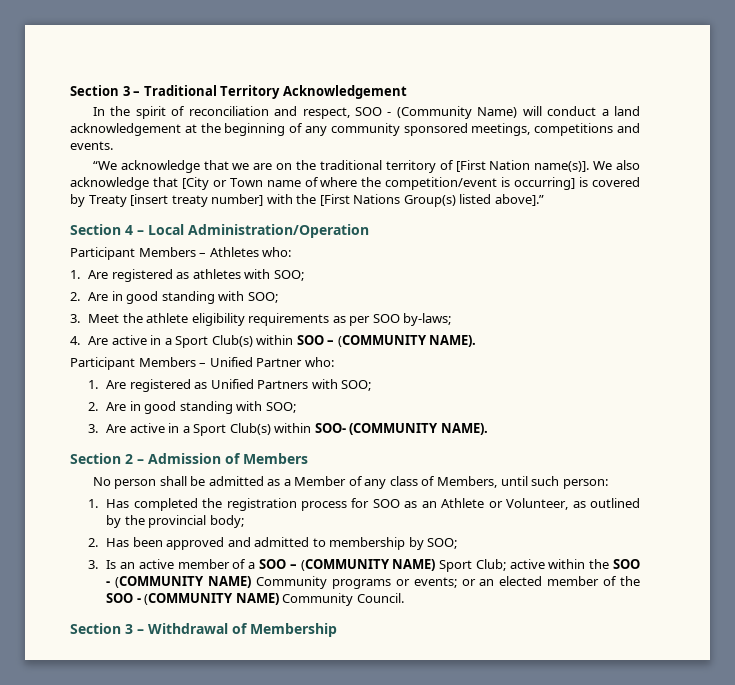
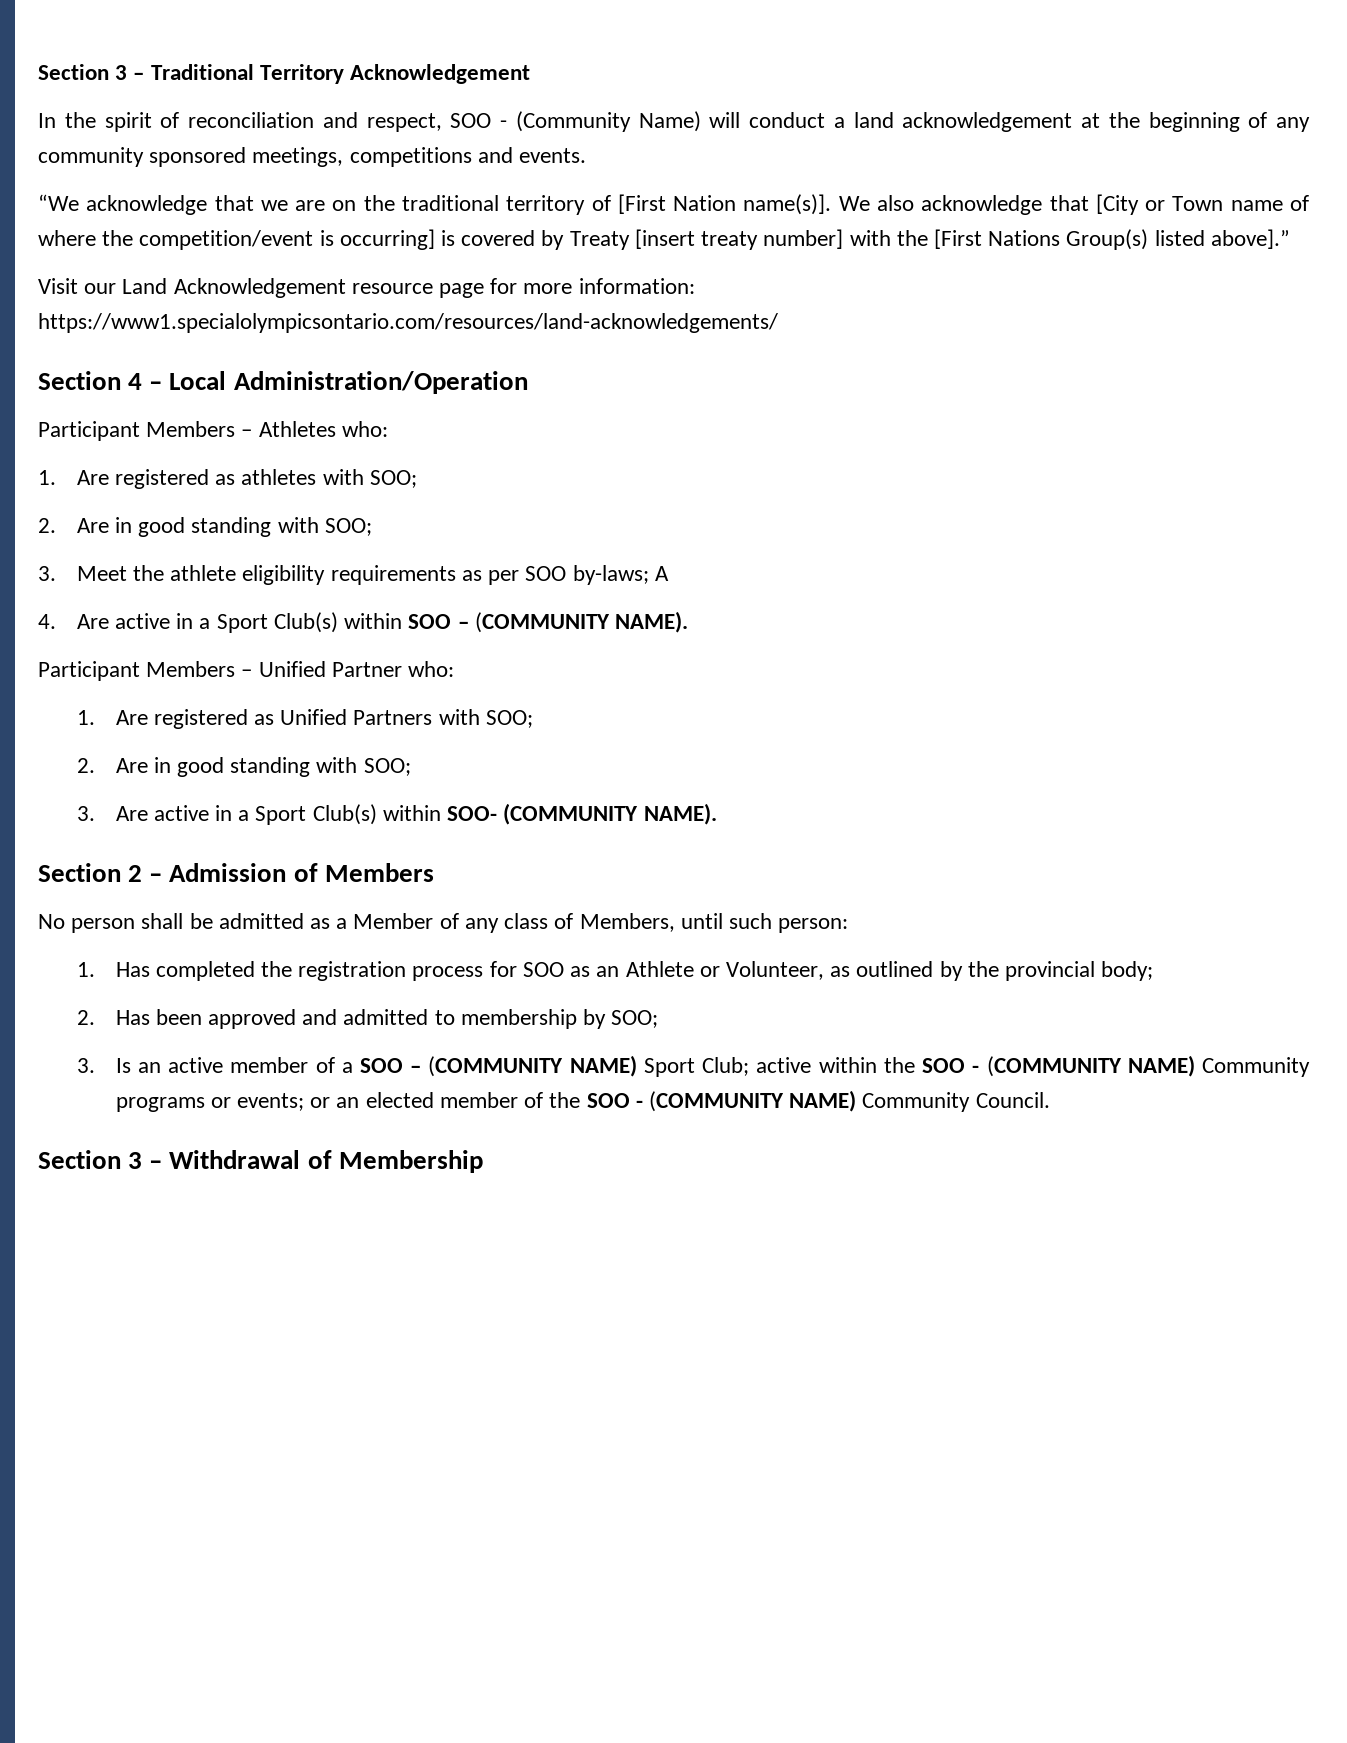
(544, 200) none -> [38,278,695,298] [38,313,778,333] // Visit our Land Acknowledgement resource page for more information: https://www1.specialolympicsontario.com/resources/land-acknowledgements/
(452, 319) none -> [654,566,669,581] A

